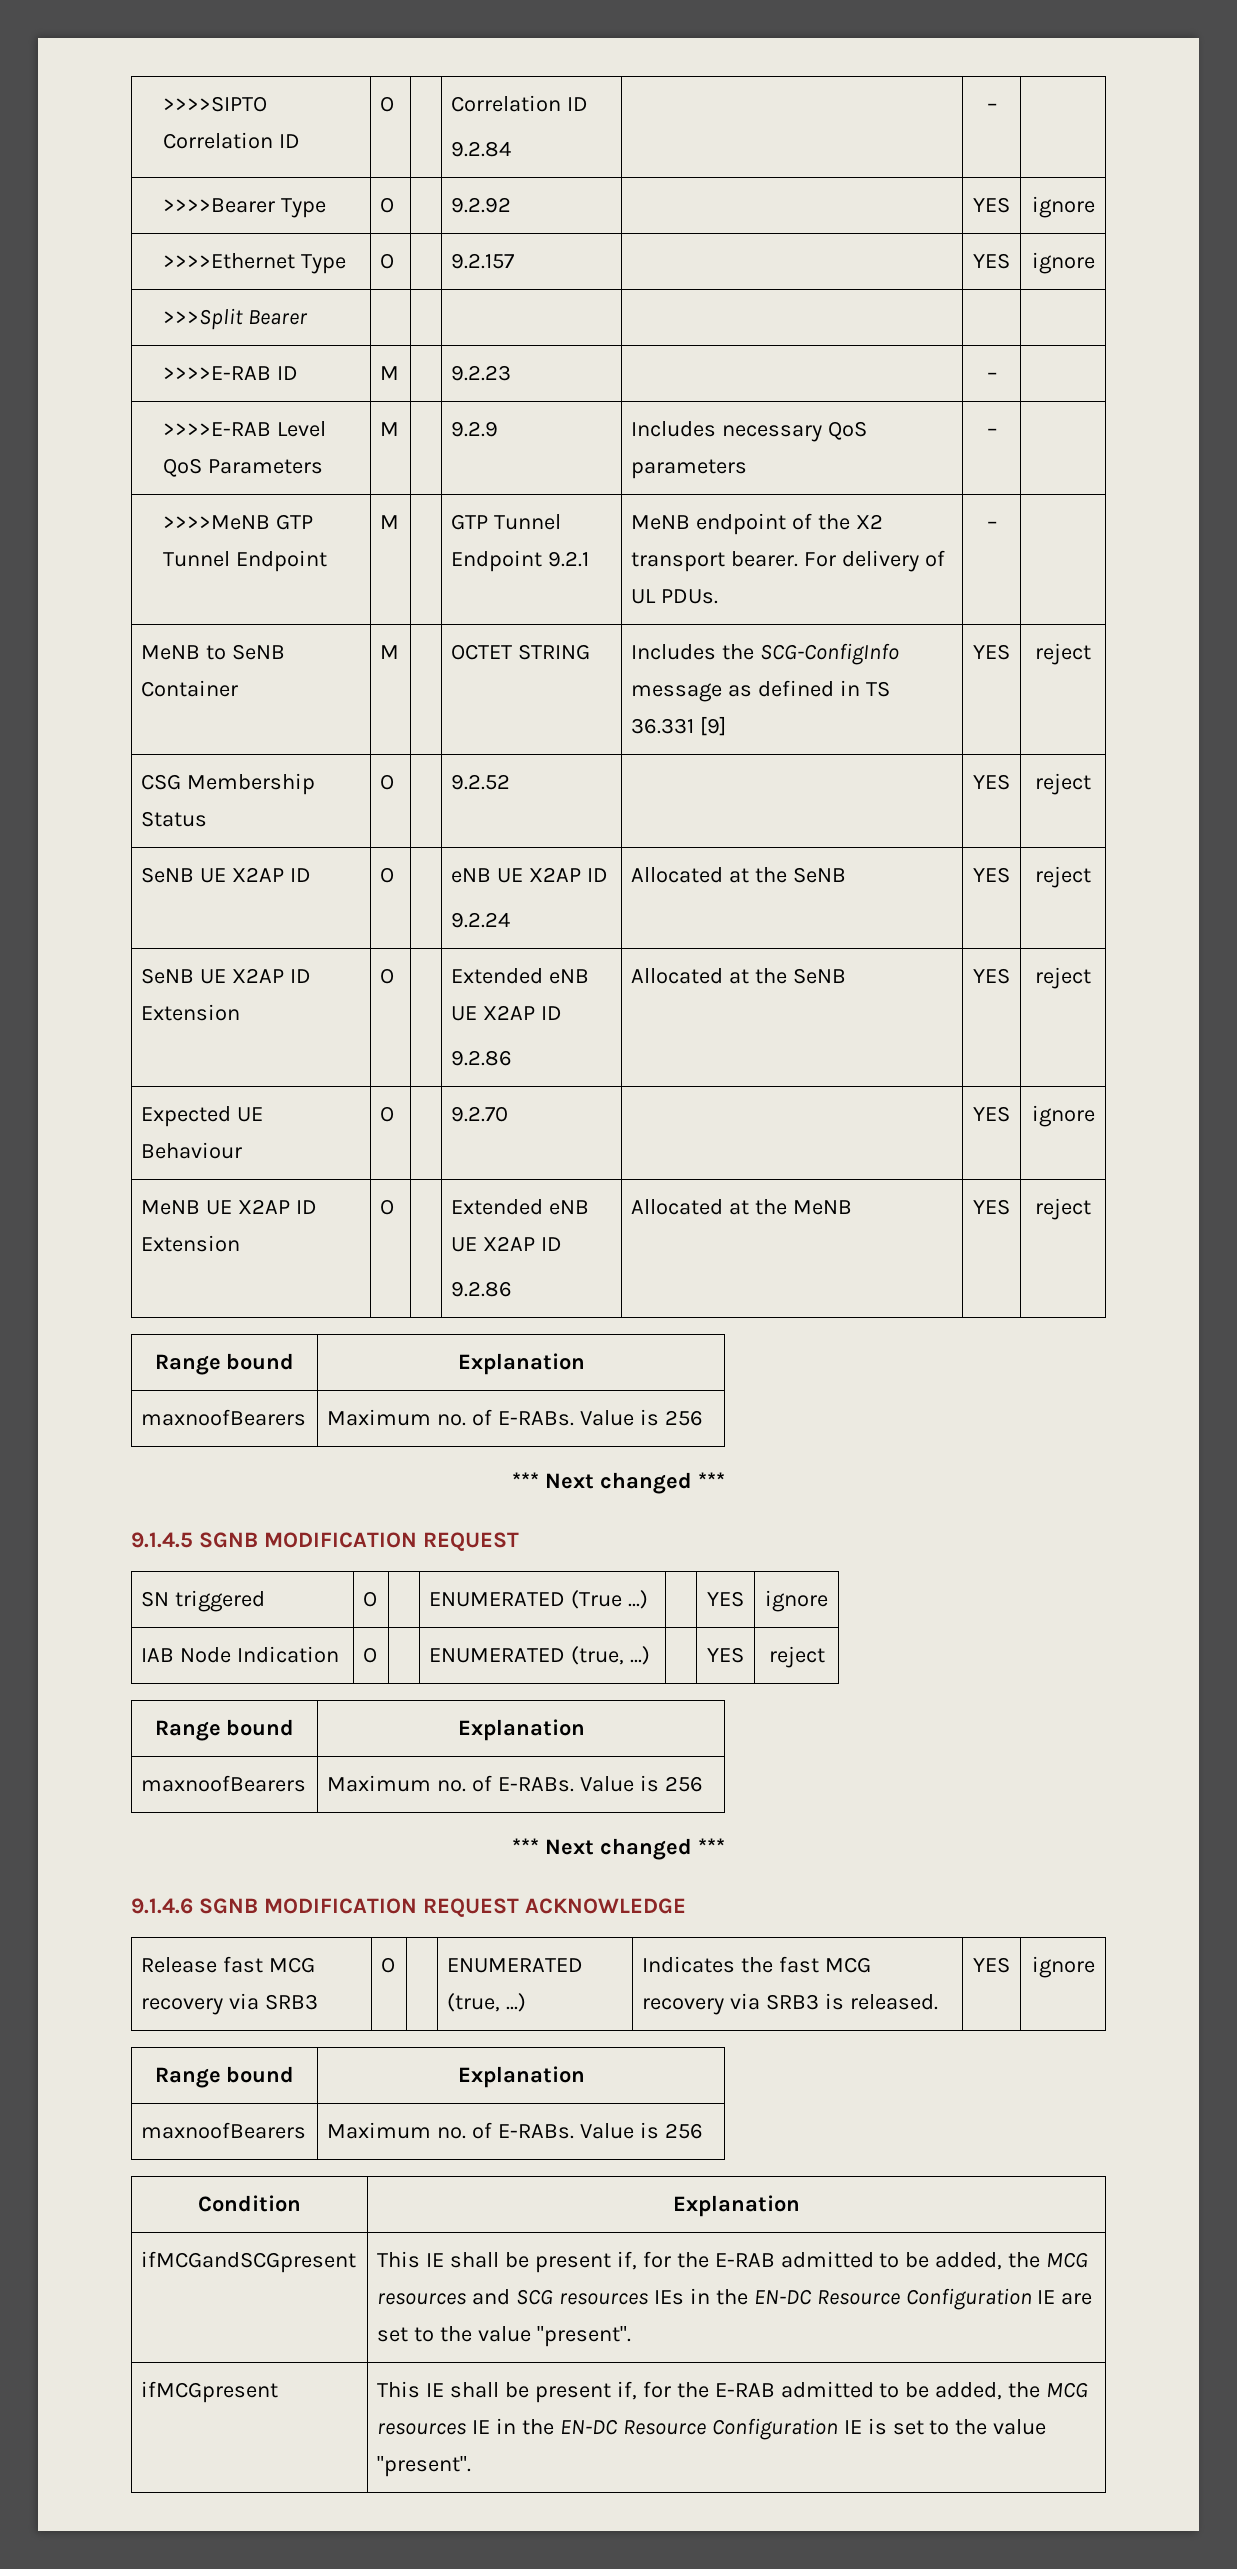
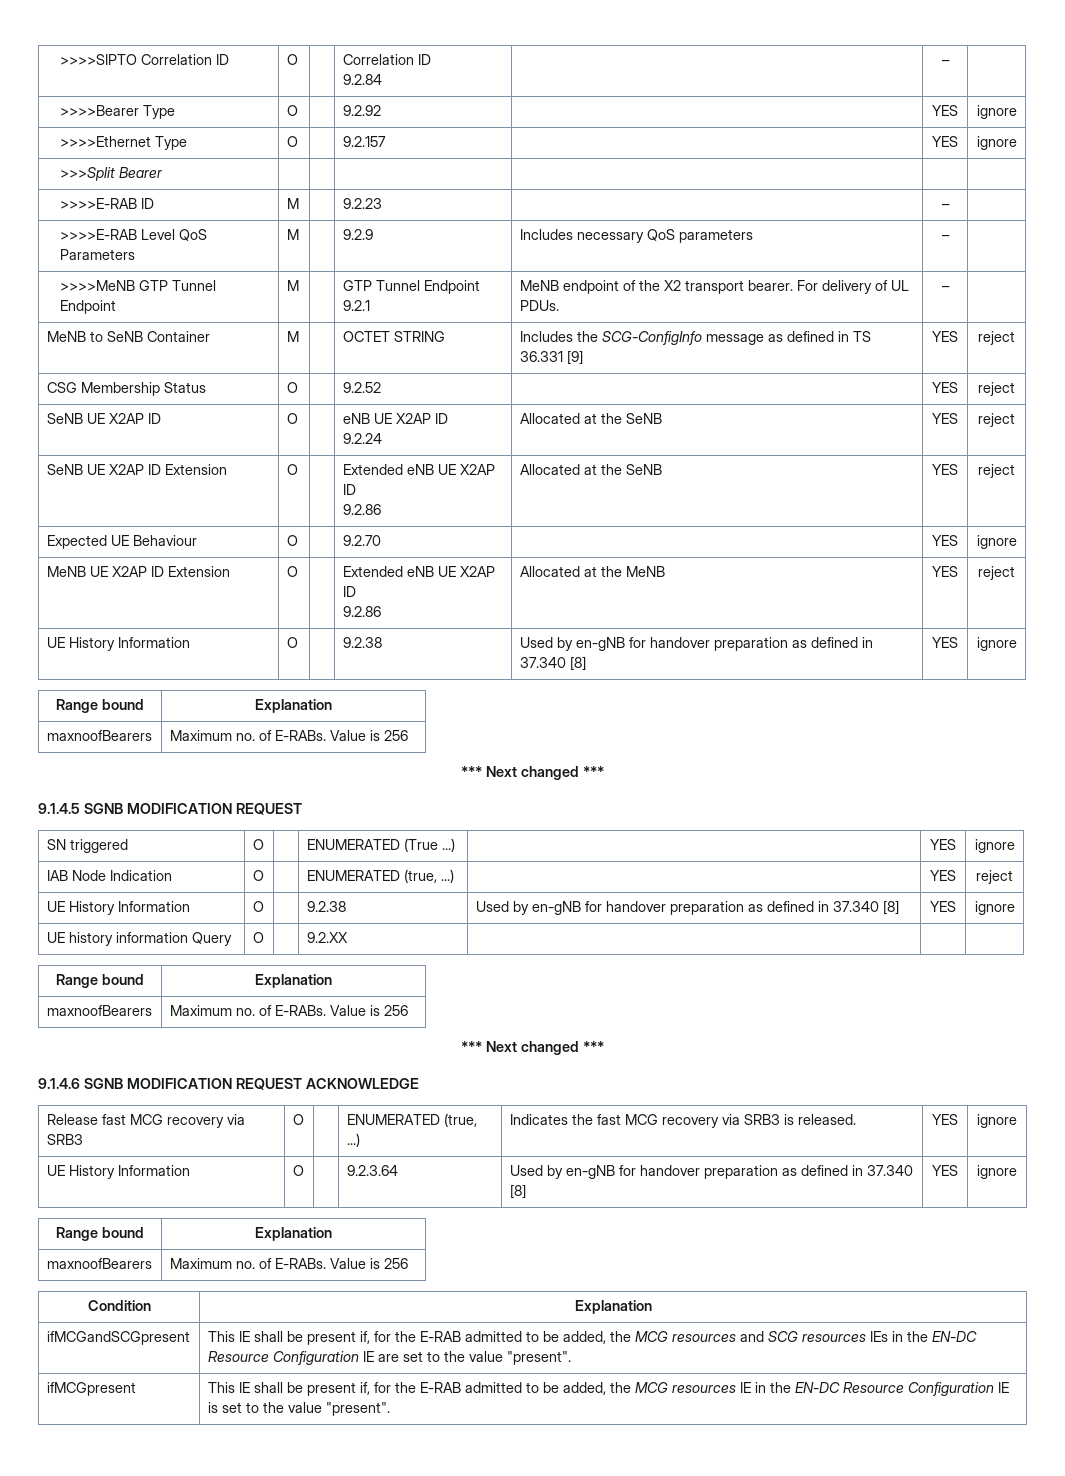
(1091, 1209) none -> [46,637,190,651] [286,637,298,648] [342,637,382,648] [519,637,873,651] [519,656,586,671] [932,637,958,648] [976,637,1017,651] // UE History Information | O | | 9.2.38 | Used by en-gNB for handover preparation as defined in 37.340 [8] | YES | ignore
(825, 1657) none -> [46,901,190,915] [252,901,264,912] [306,901,346,912] [475,900,899,915] [930,901,956,912] [974,901,1015,915] [46,932,232,946] [252,932,264,943] [306,932,348,943] // UE History Information | O | | 9.2.38 | Used by en-gNB for handover preparation as defined in 37.340 [8] | YES | ignore // UE history information Query | O | | 9.2.XX | | |
(1095, 1967) none -> [46,1165,190,1179] [292,1165,304,1176] [346,1165,398,1176] [509,1165,913,1179] [509,1184,526,1199] [932,1165,958,1176] [977,1165,1017,1179] // UE History Information | O | | 9.2.3.64 | Used by en-gNB for handover preparation as defined in 37.340 [8] | YES | ignore

